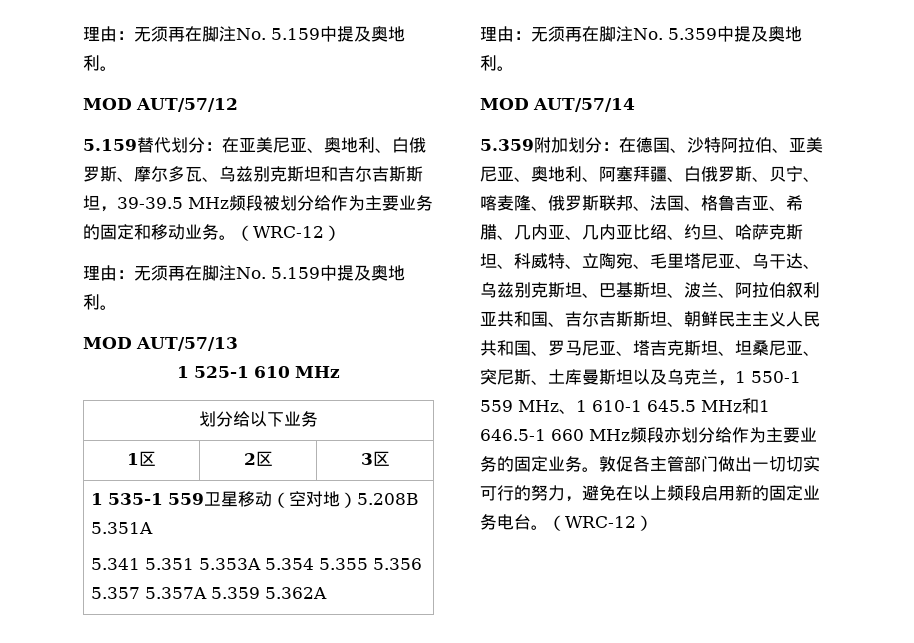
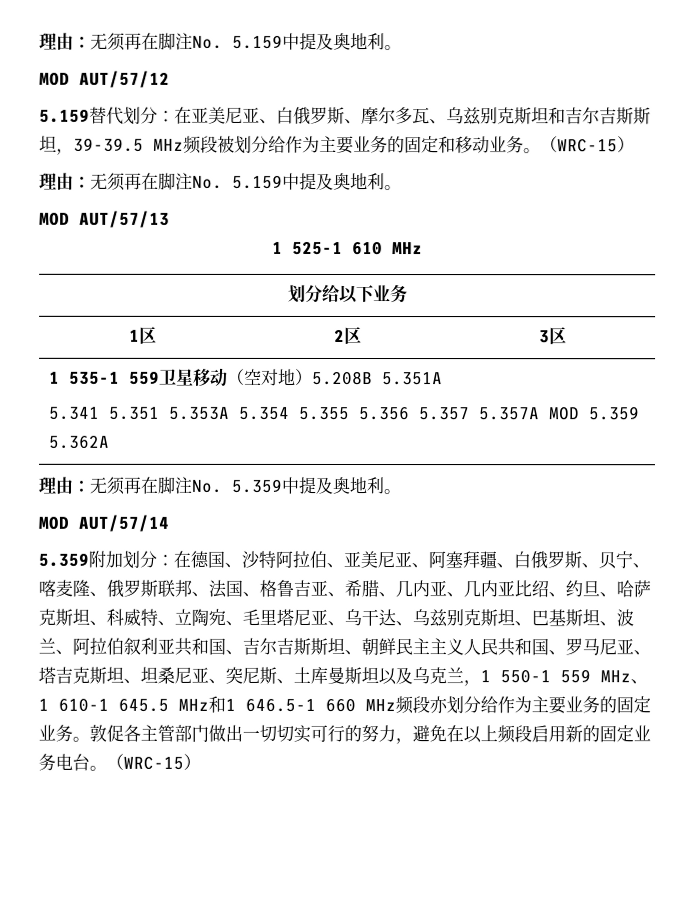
[324,137,392,153] 奥地利、 -> (277, 121) none
[253,226,324,238] WRC-12 -> [557,139,618,153] WRC-15
(207, 593) none -> [549,407,581,421] MOD
[531,166,599,182] 奥地利、 -> (429, 566) none
[565,516,636,528] WRC-12 -> [123,756,184,770] WRC-15

